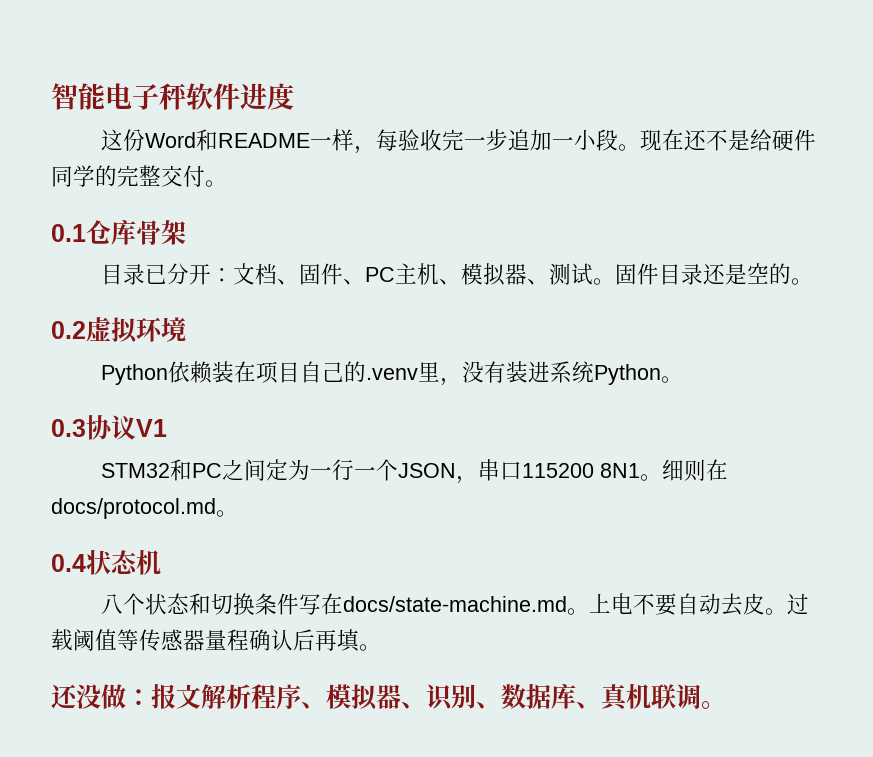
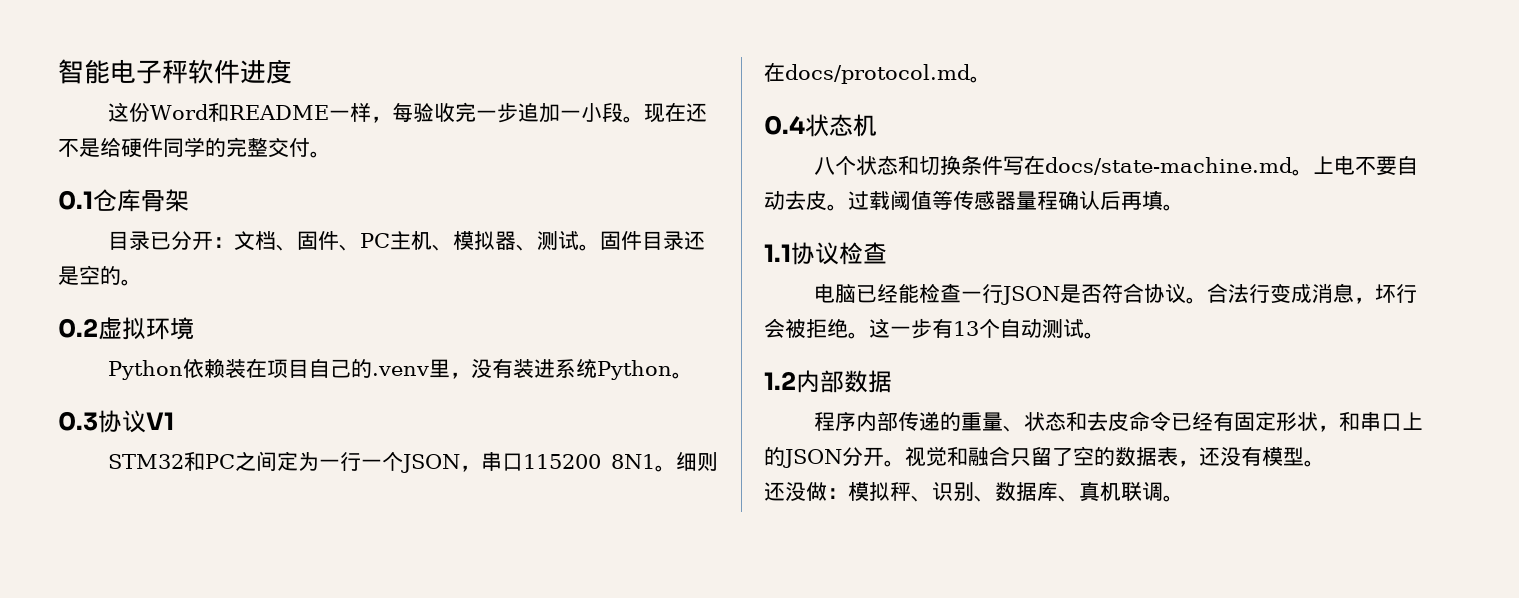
[51,684,401,710] 还没做：报文解析程序、模拟器 -> [764,242,887,265] [813,283,1417,305] [764,318,1105,339] [764,370,892,393] [813,411,1423,432] [764,446,1325,468] [764,482,911,501] 1.1协议检查 // 电脑已经能检查一行JSON是否符合协议。合法行变成消息，坏行会被拒绝。这一步有13个自动测试。 // 1.2内部数据 // 程序内部传递的重量、状态和去皮命令已经有固定形状，和串口上的JSON分开。视觉和融合只留了空的数据表，还没有模型。 // 还没做：模拟秤

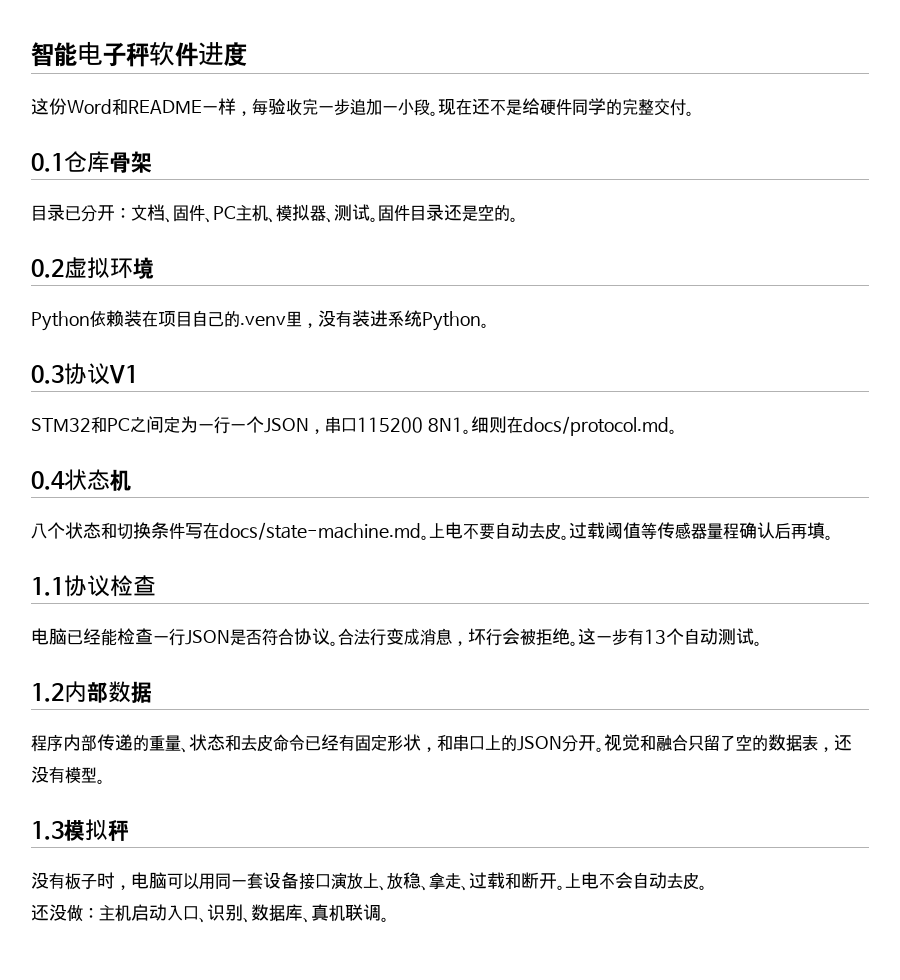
(1325, 463) none -> [31,819,129,841] [31,872,707,891] // 1.3模拟秤 // 没有板子时，电脑可以用同一套设备接口演放上、放稳、拿走、过载和断开。上电不会自动去皮。
[848,482,911,501] 模拟秤 -> [99,904,199,922] 主机启动入口

